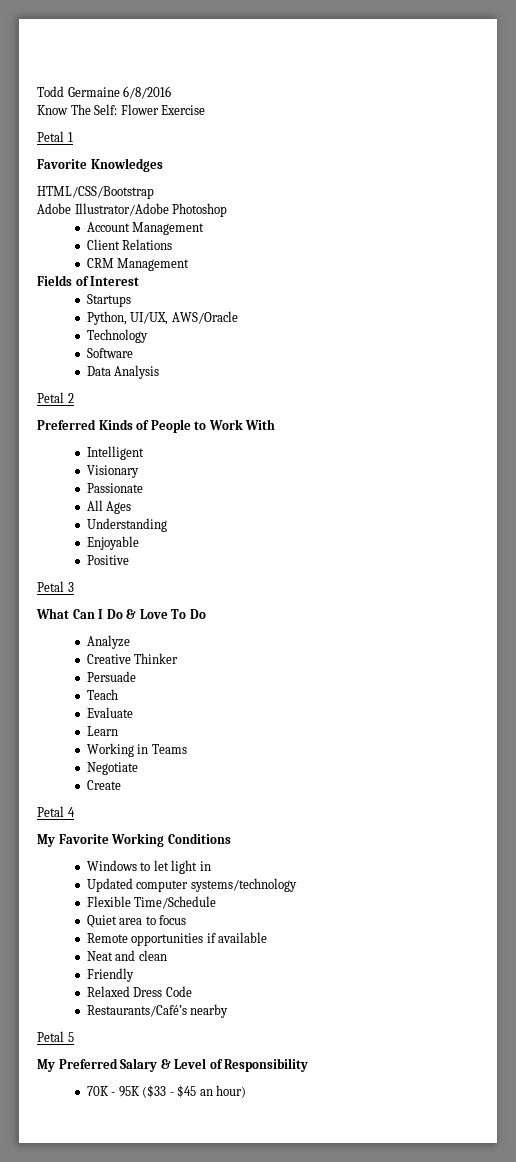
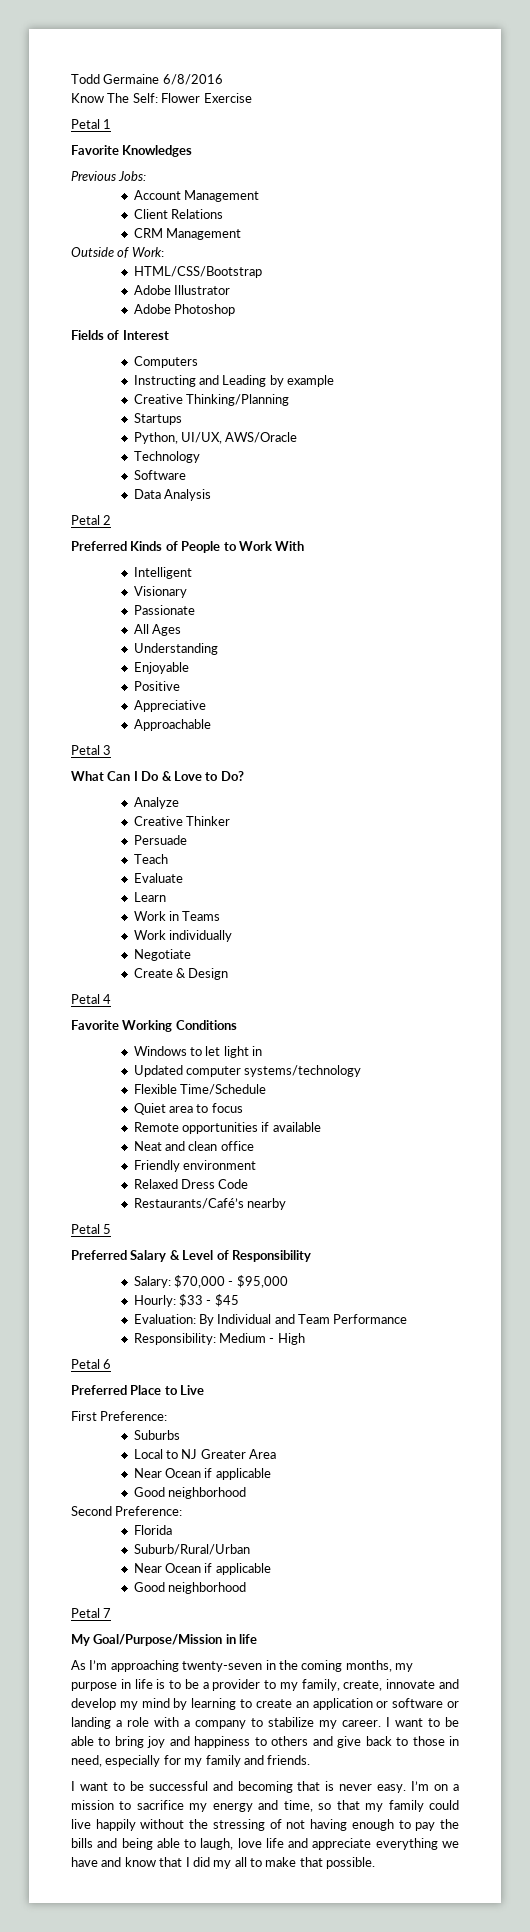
[37,186,154,199] [37,203,228,217] HTML/CSS/Bootstrap // Adobe Illustrator/Adobe Photoshop -> [71,171,147,181] Previous Jobs:
[37,275,140,286] Fields of Interest -> [71,247,164,258] [133,266,262,278] [133,285,230,295] [133,304,235,316] [71,330,169,340] [133,356,198,368] [133,375,335,387] [133,394,289,406] Outside of Work: // HTML/CSS/Bootstrap // Adobe Illustrator // Adobe Photoshop // Fields of Interest // Computers // Instructing and Leading by example // Creative Thinking/Planning
(129, 560) none -> [133,700,206,712] [133,719,211,731] // Appreciative // Approachable
[171,609,206,619] To Do -> [205,771,244,781] to Do?
[86,743,134,757] Working -> [133,911,166,921] Work
(187, 749) none -> [133,930,232,942] // Work individually
(121, 785) none -> [175,968,229,980] & Design
[37,834,55,847] My -> (112, 999) none
(167, 955) none -> [220,1141,254,1151] office
(134, 975) none -> [182,1160,256,1170] environment
[37,1059,55,1072] My -> (112, 1229) none
[86,1085,247,1098] 70K - 95K ($33 - $45 an hour) -> [133,1275,288,1288] [133,1294,239,1307] [133,1314,408,1326] [133,1333,305,1345] [71,1359,112,1369] [71,1385,205,1395] [71,1411,168,1421] [133,1430,180,1440] [133,1449,277,1459] [133,1468,271,1480] [133,1487,246,1499] [71,1506,183,1516] [133,1525,172,1535] [133,1544,250,1555] [133,1563,271,1575] [133,1582,246,1594] [71,1608,112,1618] [71,1634,258,1646] [71,1660,413,1672] [71,1679,460,1691] [71,1698,459,1710] [71,1717,459,1729] [71,1736,459,1748] [71,1755,311,1767] [71,1781,459,1793] [71,1800,459,1812] [71,1819,460,1831] [71,1838,459,1850] [71,1857,376,1869] Salary: $70,000 - $95,000 // Hourly: $33 - $45 // Evaluation: By Individual and Team Performance // Responsibility: Medium - High // Petal 6 // Preferred Place to Live // First Preference: // Suburbs // Local to NJ Greater Area // Near Ocean if applicable // Good neighborhood // Second Preference: // Florida // Suburb/Rural/Urban // Near Ocean if applicable // Good neighborhood // Petal 7 // My Goal/Purpose/Mission in life // As I’m approaching twenty-seven in the coming months, my purpose in life is to be a provider to my family, create, innovate and develop my mind by learning to create an application or software or landing a role with a company to stabilize my career. I want to be able to bring joy and happiness to others and give back to those in need, especially for my family and friends. // I want to be successful and becoming that is never easy. I’m on a mission to sacrifice my energy and time, so that my family could live happily without the stressing of not having enough to pay the bills and being able to laugh, love life and appreciate everything we have and know that I did my all to make that possible.

